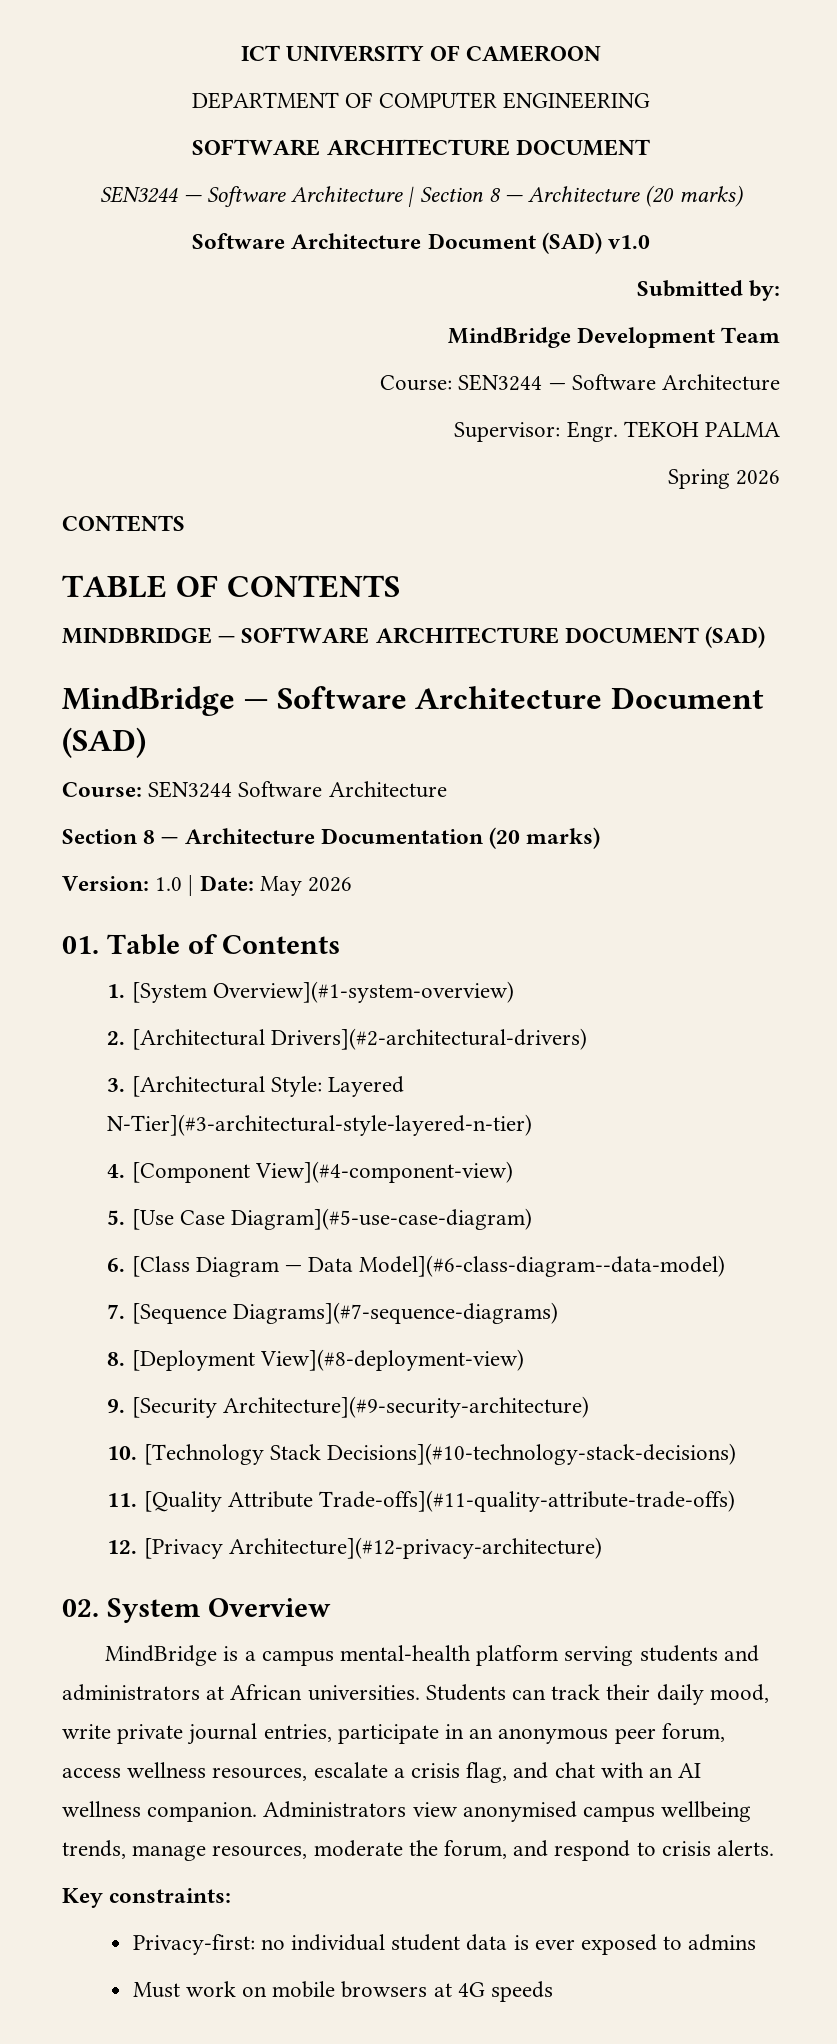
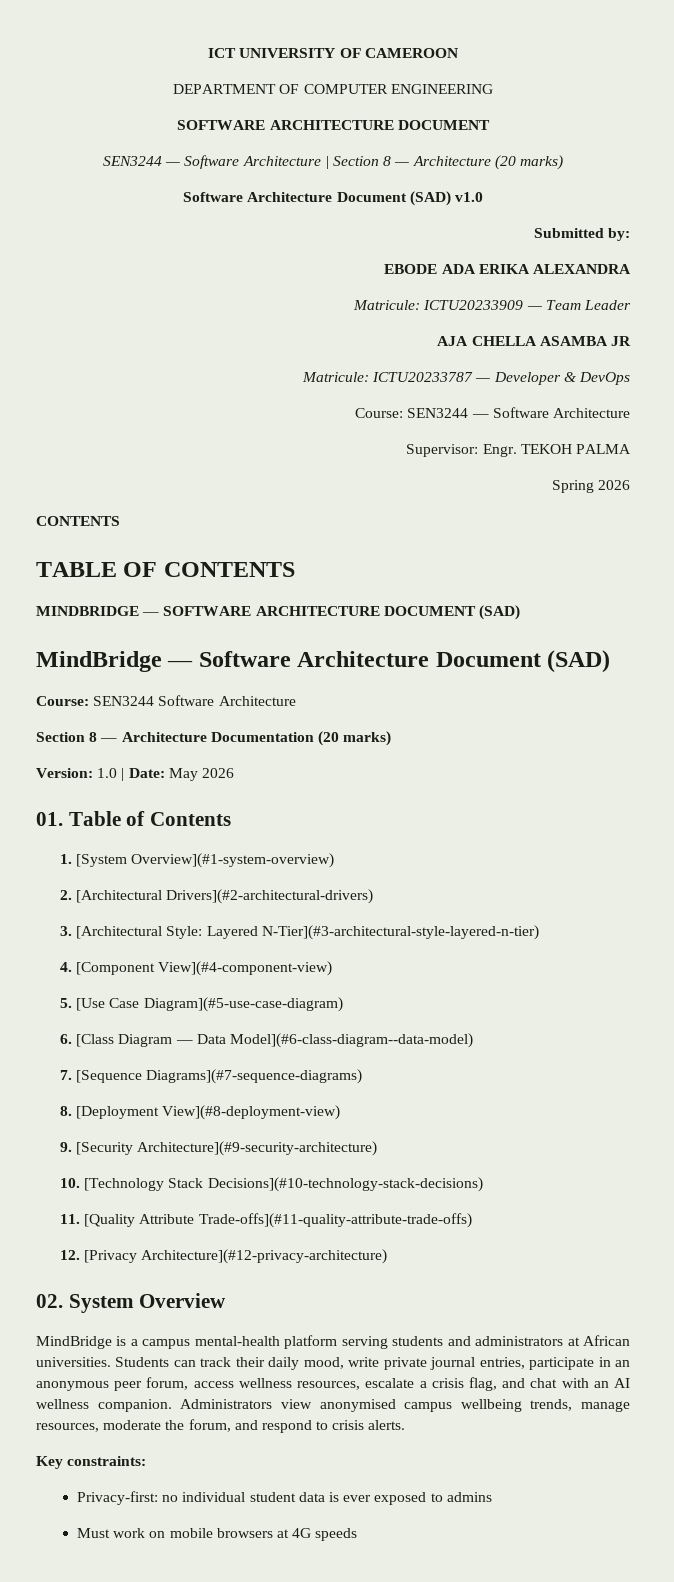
[447,327,780,348] MindBridge Development Team -> [384,264,631,274] [353,300,631,310] [437,336,631,346] [302,372,630,385] EBODE ADA ERIKA ALEXANDRA // Matricule: ICTU20233909 — Team Leader // AJA CHELLA ASAMBA JR // Matricule: ICTU20233787 — Developer & DevOps

